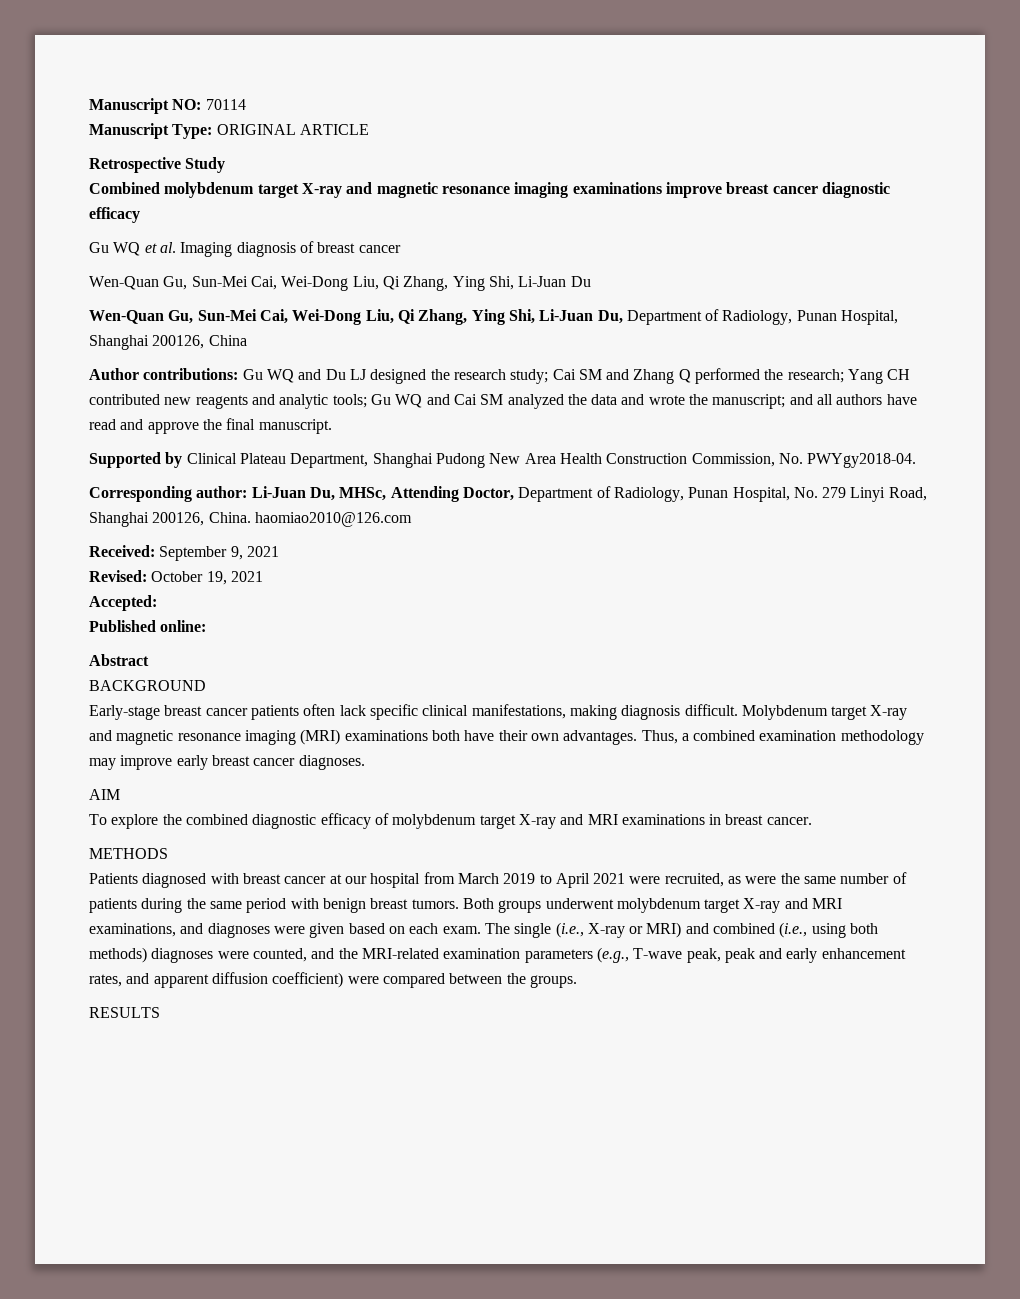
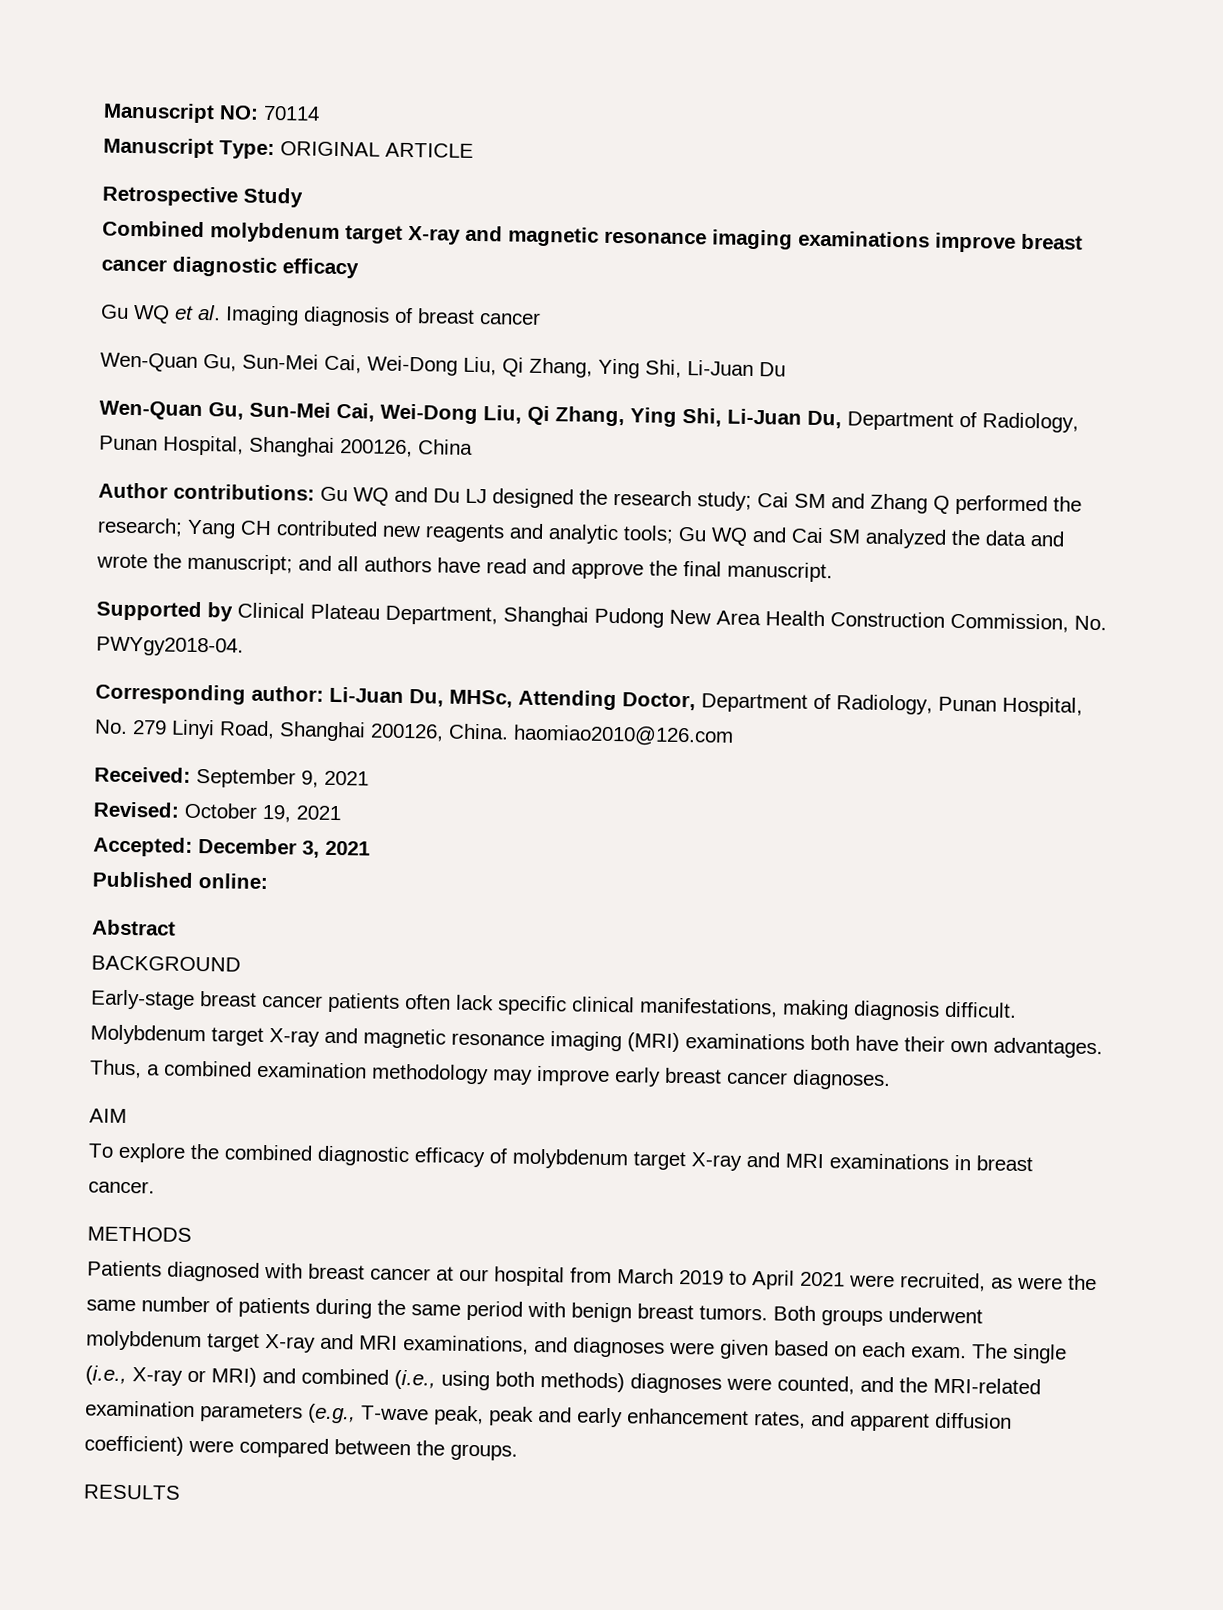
(157, 603) none -> [198,838,370,858] December 3, 2021

